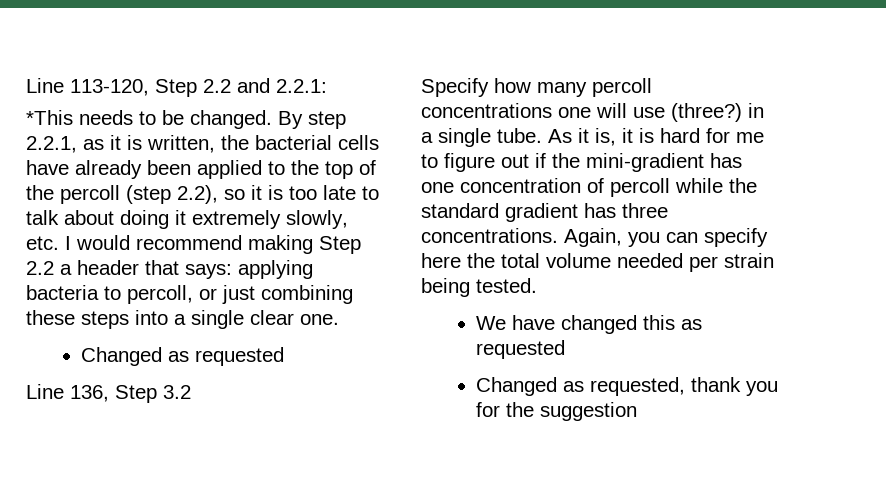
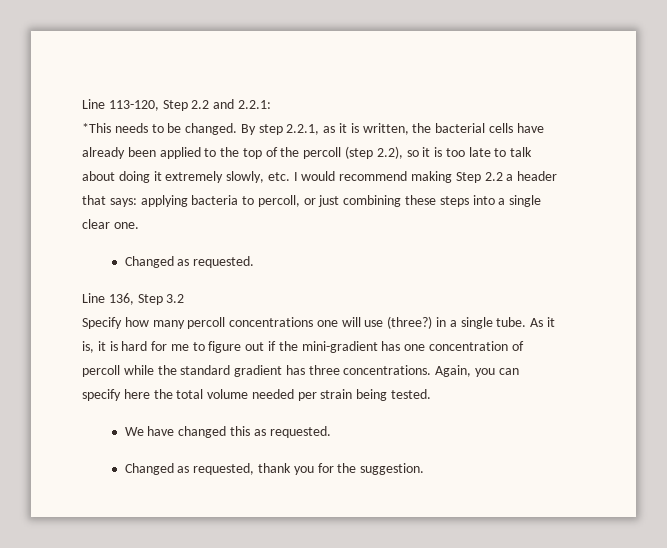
[195,347,285,366] requested -> [193,256,255,268] requested.
[476,340,566,359] requested -> [269,426,331,438] requested.
[540,402,638,421] suggestion -> [360,463,425,475] suggestion.

